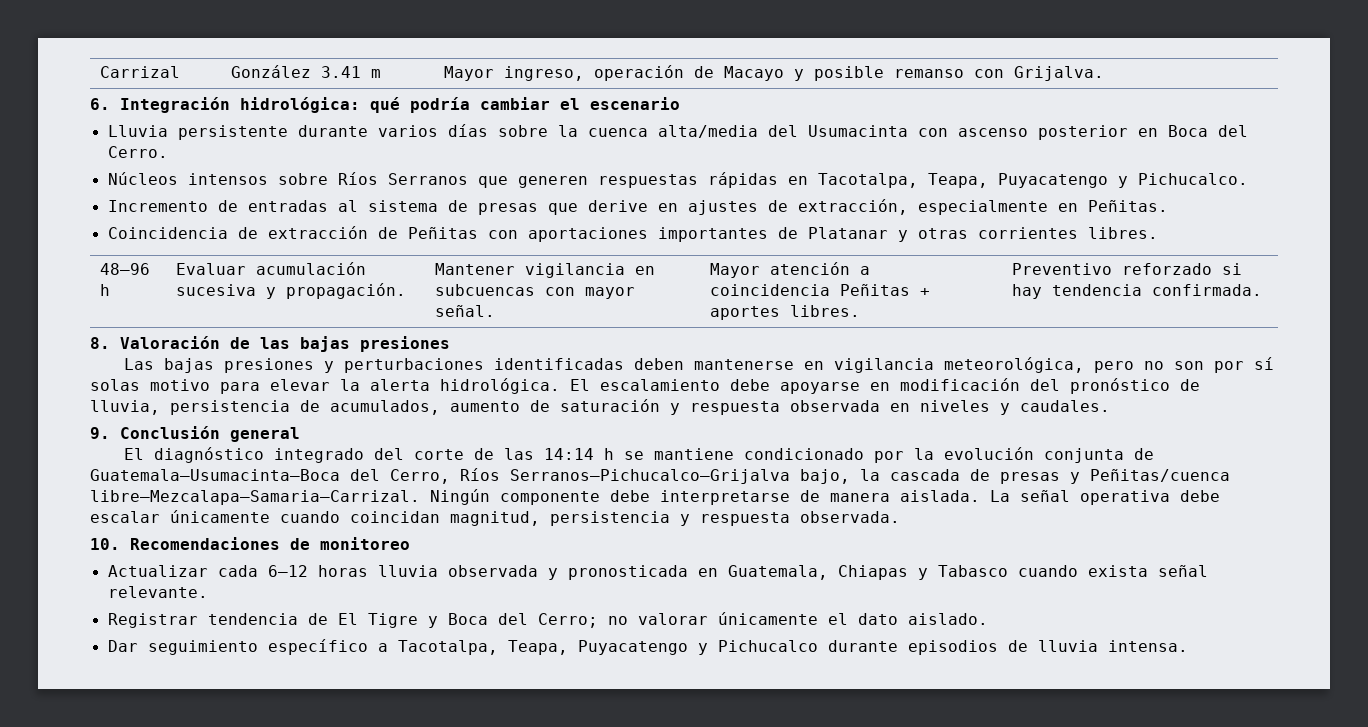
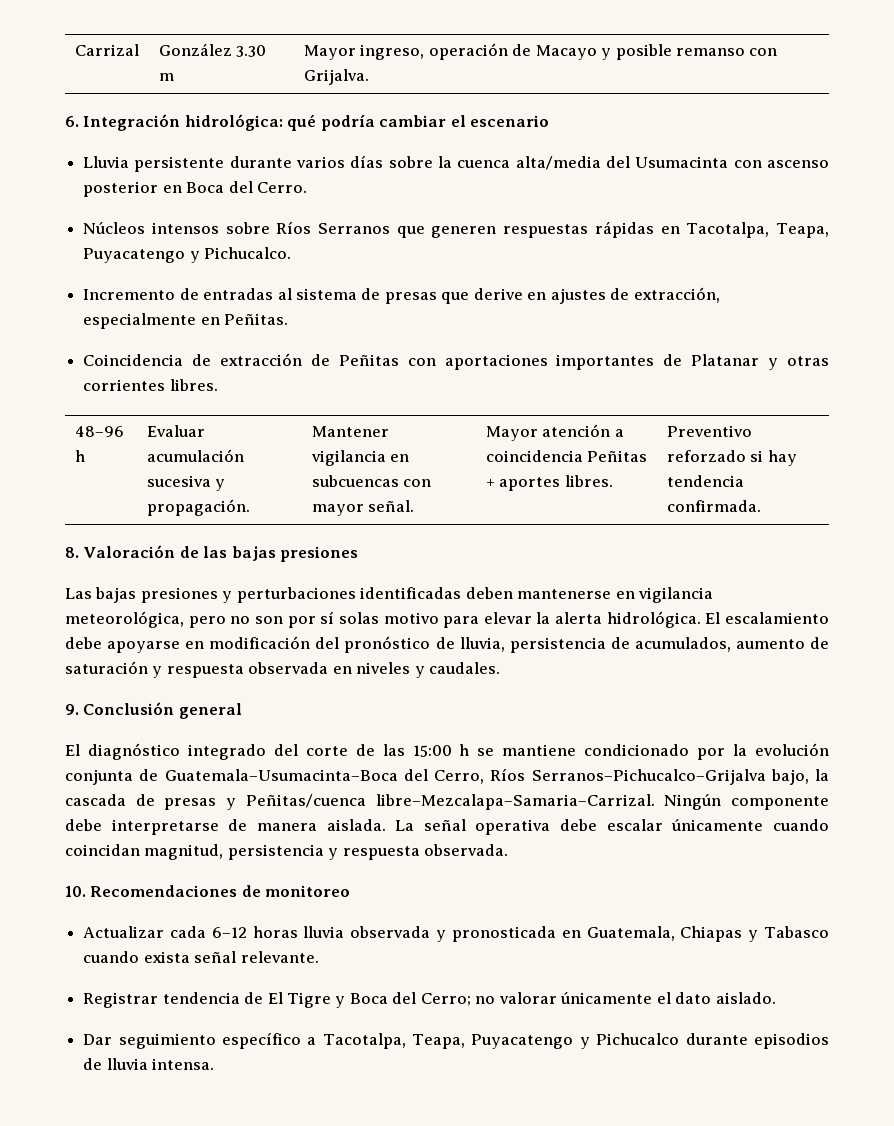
[320,66,361,78] 3.41 -> [236,45,267,57] 3.30
[544,448,595,460] 14:14 -> [412,745,452,757] 15:00

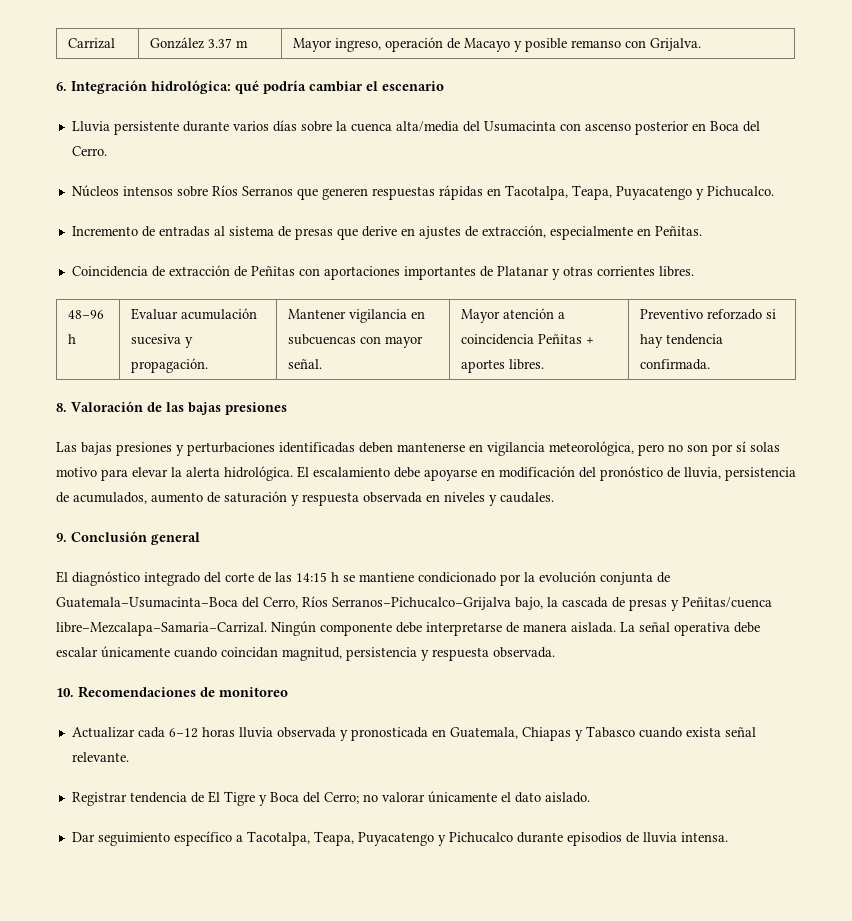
[236,45,267,57] 3.30 -> [207,38,232,48] 3.37
[412,745,452,757] 15:00 -> [296,572,327,582] 14:15

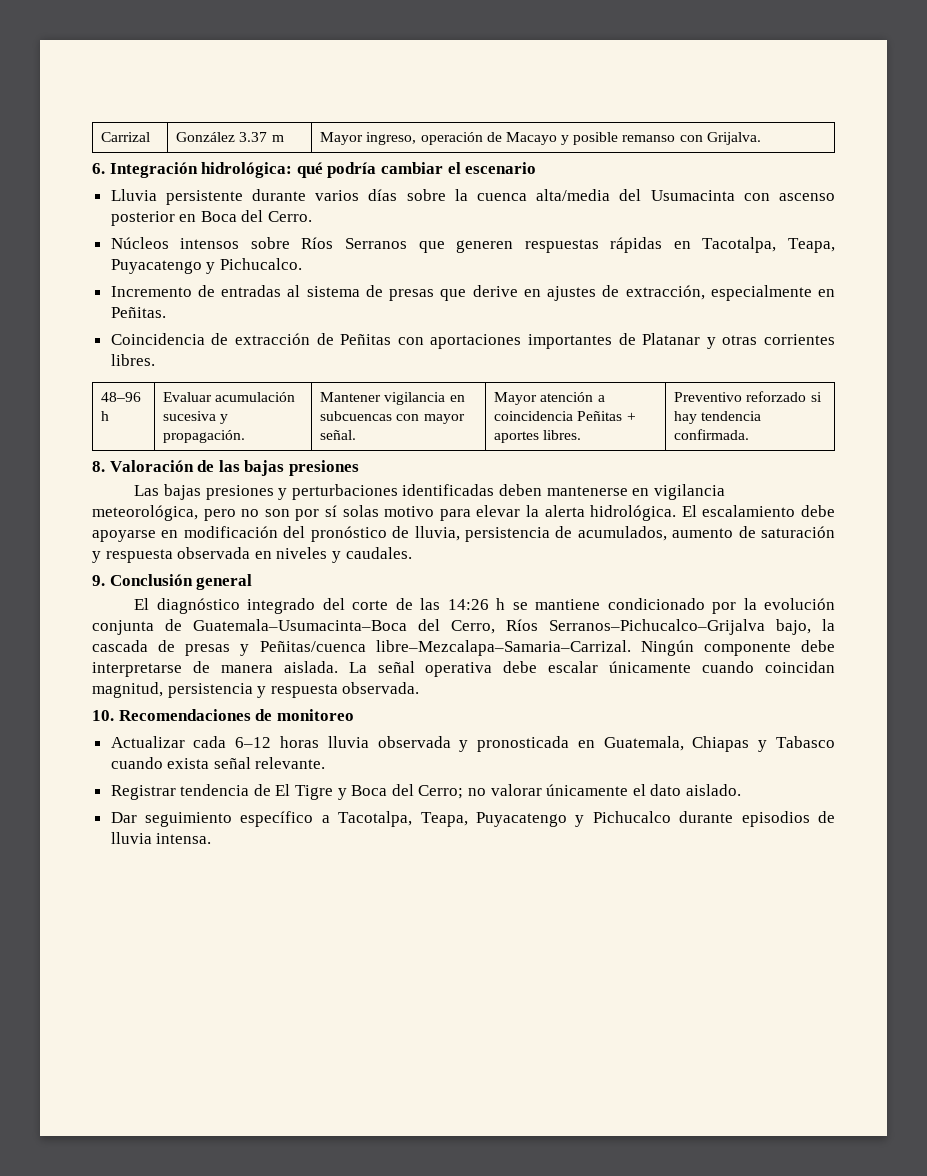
[296,572,327,582] 14:15 -> [447,599,489,610] 14:26

